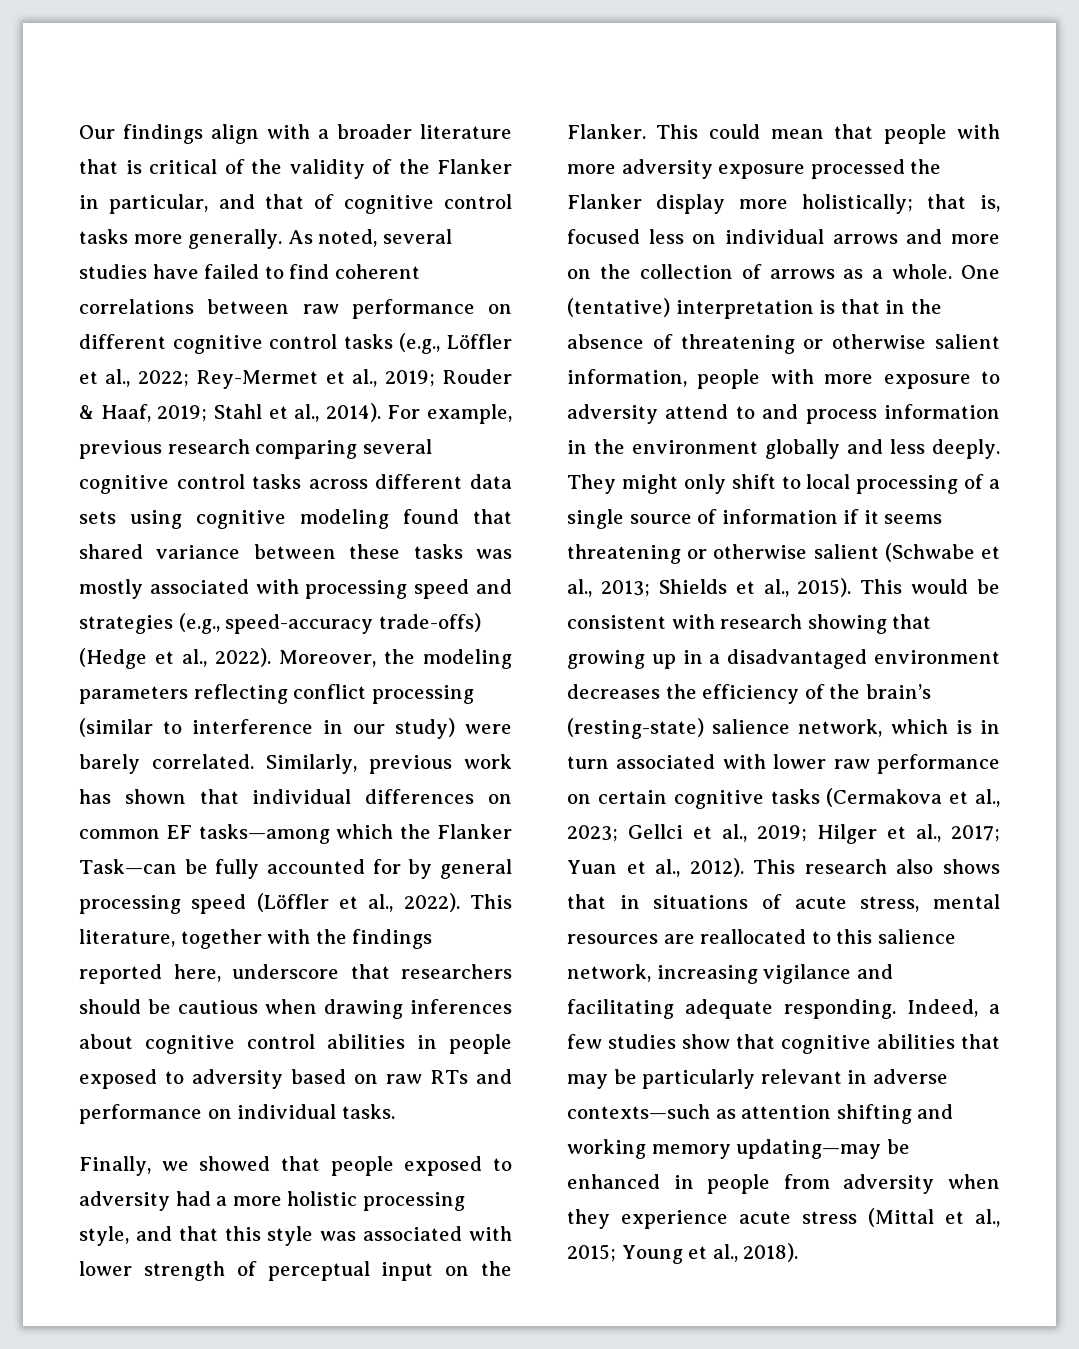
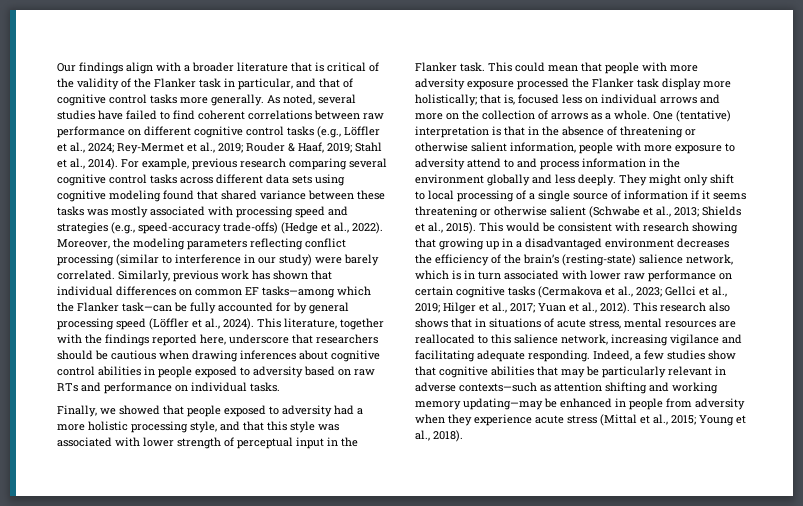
(512, 166) none -> [199,78,221,88] task
[137,370,189,387] 2022; -> [88,143,114,153] 2024;
[79,859,177,874] Task—can -> [122,302,172,312] task—can
[403,893,460,912] 2022). -> [223,318,254,330] 2024).
[445,1261,512,1276] [567,124,646,139] on the Flanker. -> [327,437,358,447] [415,62,485,72] in the Flanker task.
(642, 201) none -> [637,78,659,88] task

